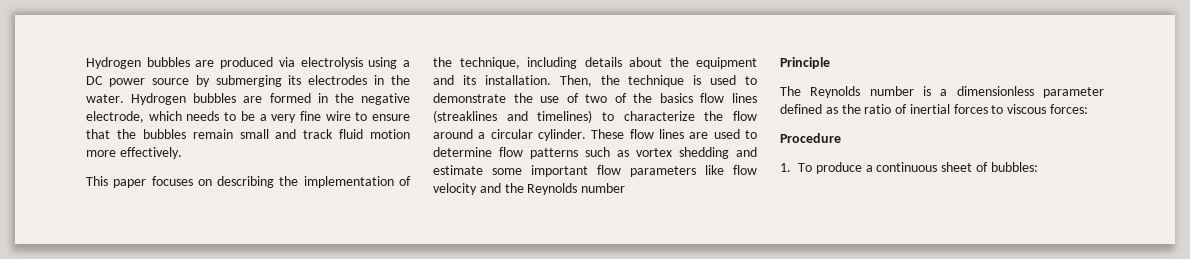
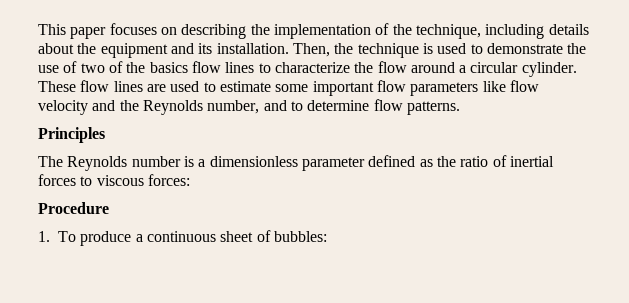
[86,57,410,69] [86,75,410,87] [86,93,410,105] [86,111,410,123] [86,129,410,139] [86,147,182,159] Hydrogen bubbles are produced via electrolysis using a DC power source by submerging its electrodes in the water. Hydrogen bubbles are formed in the negative electrode, which needs to be a very fine wire to ensure that the bubbles remain small and track fluid motion more effectively. // -> (38, 29) none
[433,110,593,123] (streaklines and timelines) -> (255, 67) none
[433,147,757,159] determine flow patterns such as vortex shedding and -> (216, 87) none
[581,183,626,193] [780,57,830,69] number // Principle -> [207,99,460,115] [38,127,105,143] number, and to determine flow patterns. // Principles

